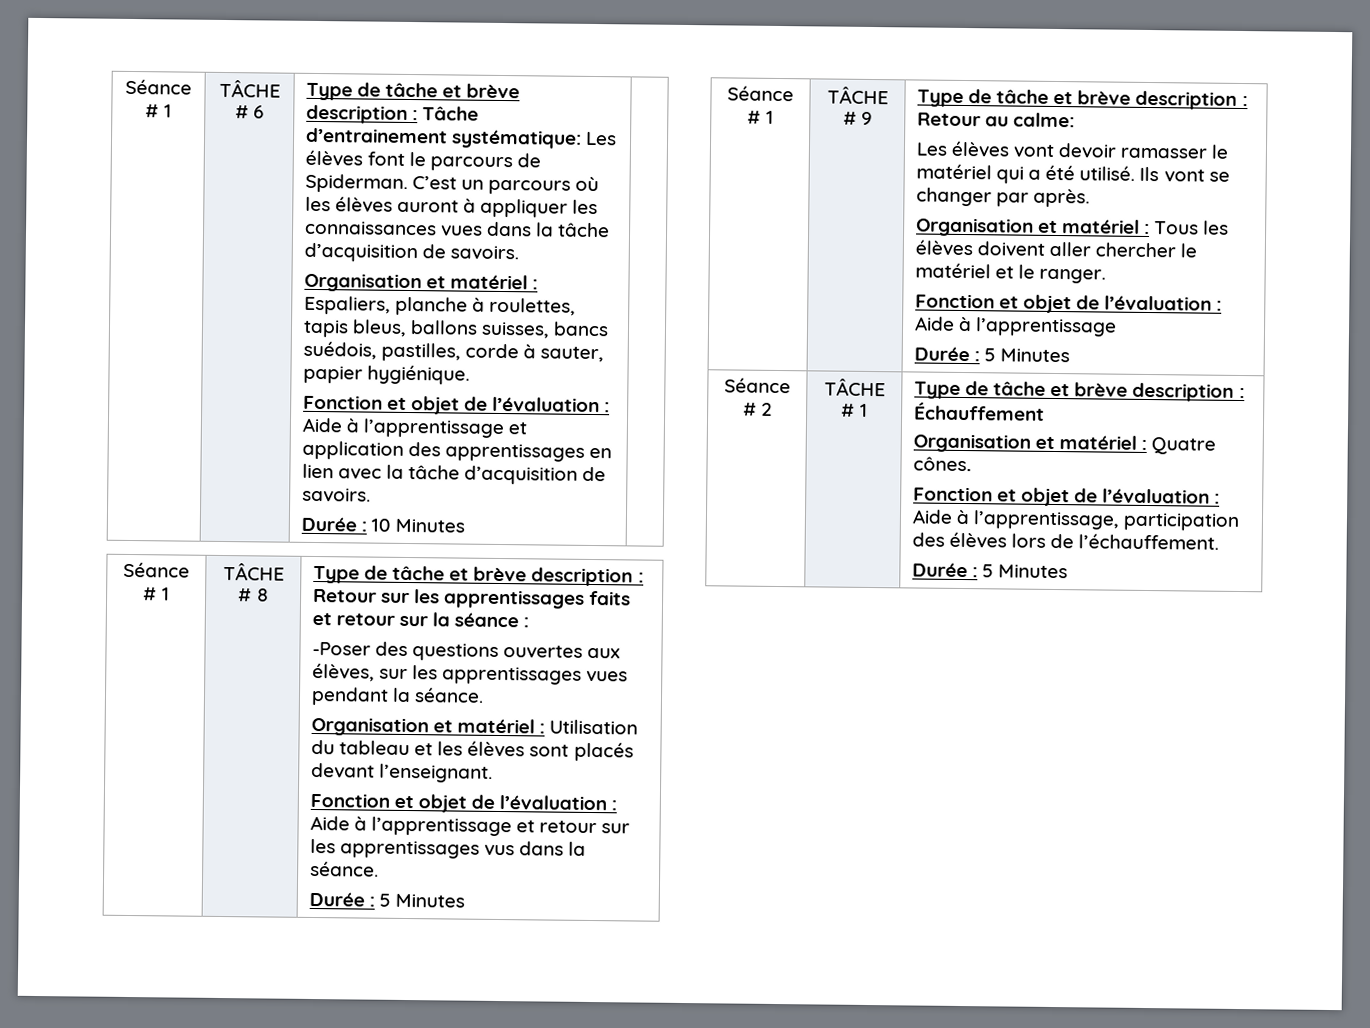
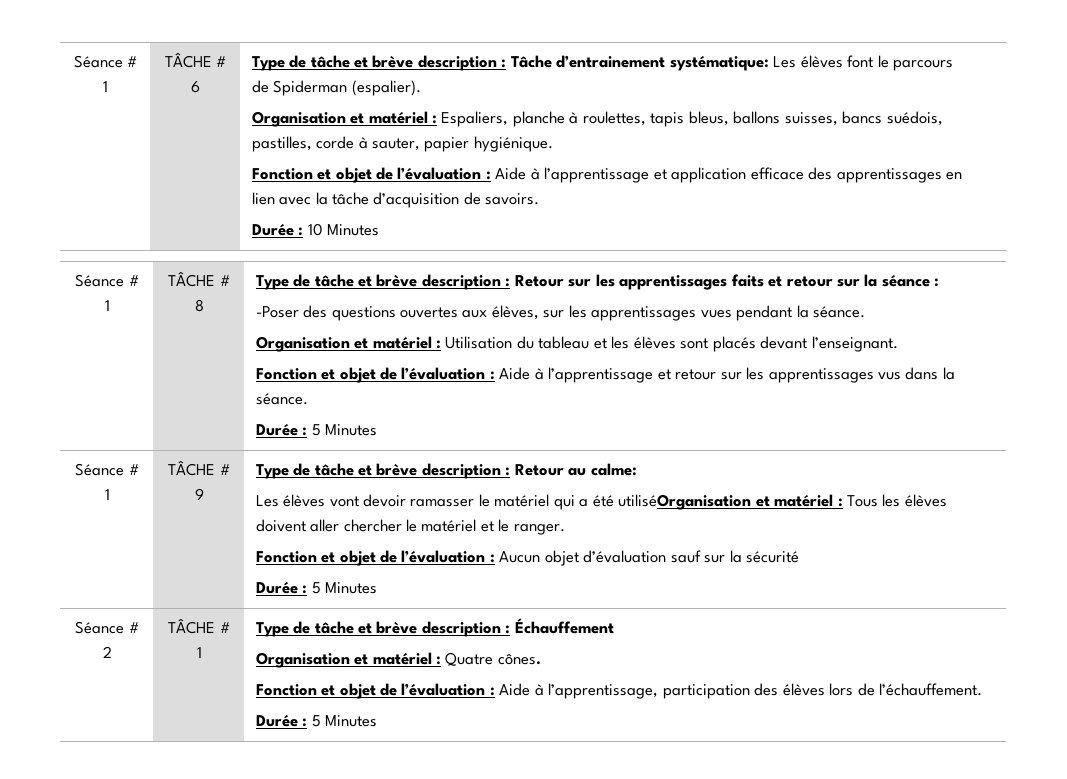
[304,173,600,195] [304,196,599,218] [304,220,611,238] [303,242,520,263] Spiderman. C’est un parcours où les élèves auront à appliquer les connaissances vues dans la tâche d’acquisition de savoirs. -> [273,80,421,96] Spiderman (espalier).
(404, 450) none -> [750,167,804,180] efficace
[1079,165,1230,183] [915,187,1091,208] [915,217,1034,237] utilisé. Ils vont se changer par après. // Organisation -> [618,494,752,510] utiliséOrganisation
[913,316,1118,337] Aide à l’apprentissage -> [499,550,800,566] Aucun objet d’évaluation sauf sur la sécurité

